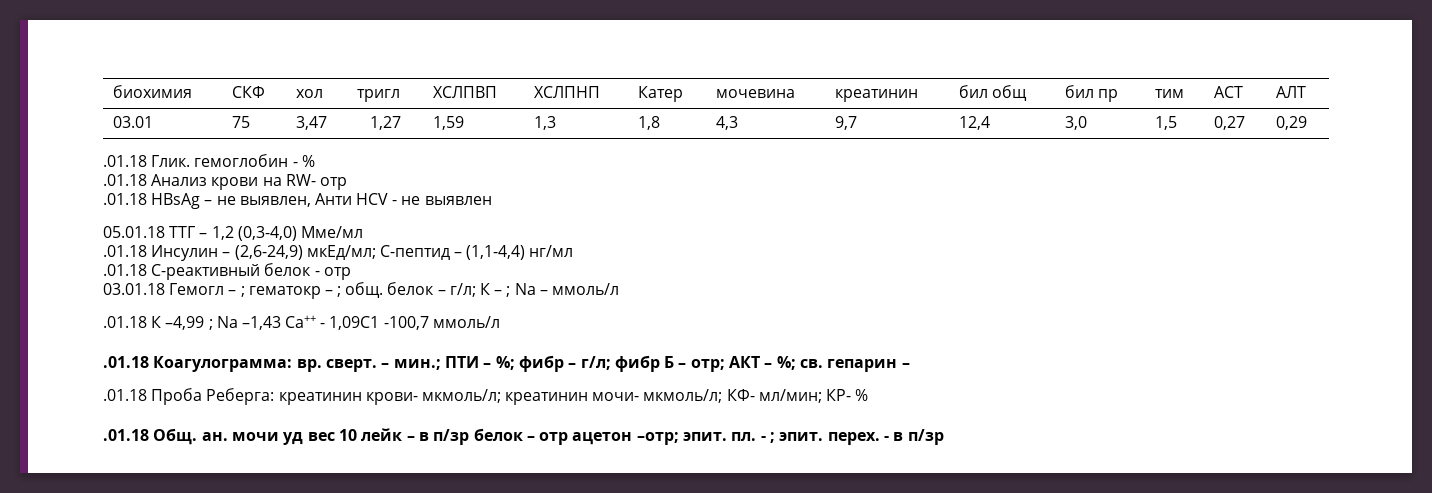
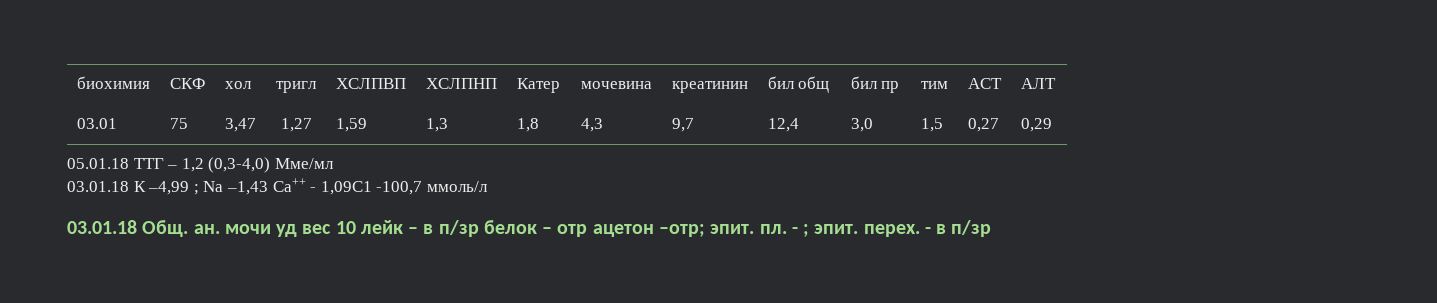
[103,154,315,167] [103,174,347,190] [103,193,492,209] // .01.18 Глик. гемоглобин - % // .01.18 Анализ крови на RW- отр // .01.18 НВsАg – не выявлен, Анти НСV - не выявлен -> (1052, 125) none
[103,245,574,261] [103,263,351,280] [103,282,619,299] [103,316,147,328] .01.18 Инсулин – (2,6-24,9) мкЕд/мл; С-пептид – (1,1-4,4) нг/мл // .01.18 С-реактивный белок - отр // 03.01.18 Гемогл – ; гематокр – ; общ. белок – г/л; К – ; Nа – ммоль/л // .01.18 -> [67,181,129,192] 03.01.18
[103,355,910,372] [103,388,869,405] [103,429,149,441] .01.18 Коагулограмма: вр. сверт. – мин.; ПТИ – %; фибр – г/л; фибр Б – отр; АКТ – %; св. гепарин – // .01.18 Проба Реберга: креатинин крови- мкмоль/л; креатинин мочи- мкмоль/л; КФ- мл/мин; КР- % // .01.18 -> [67,220,137,234] 03.01.18

